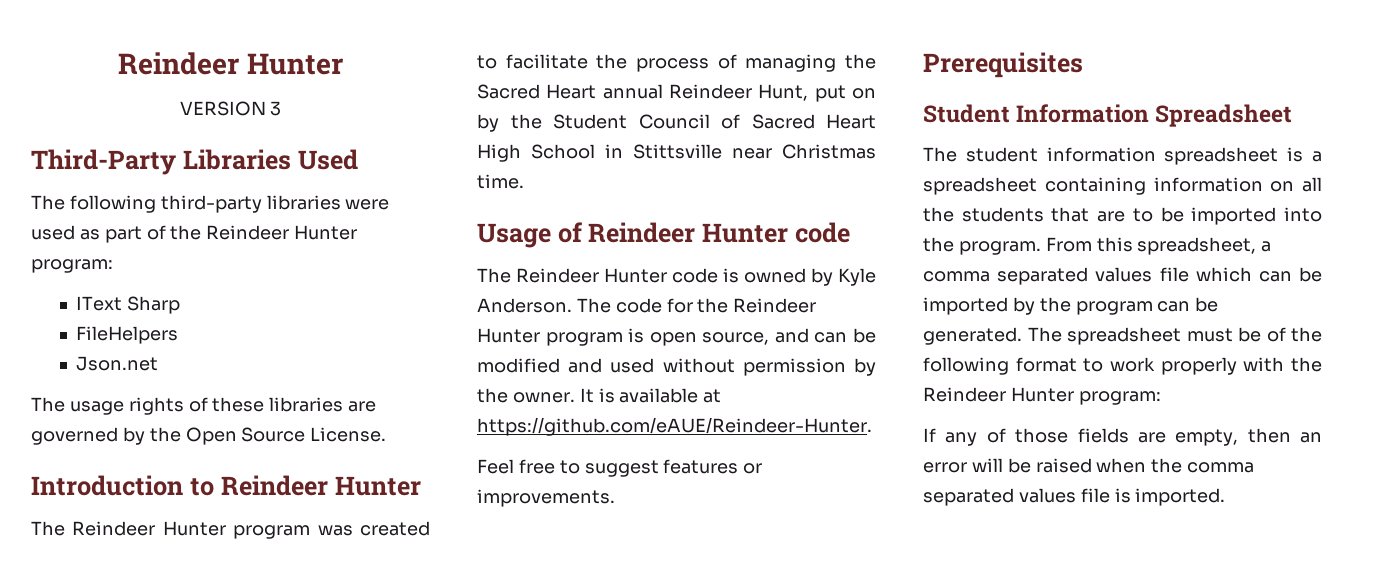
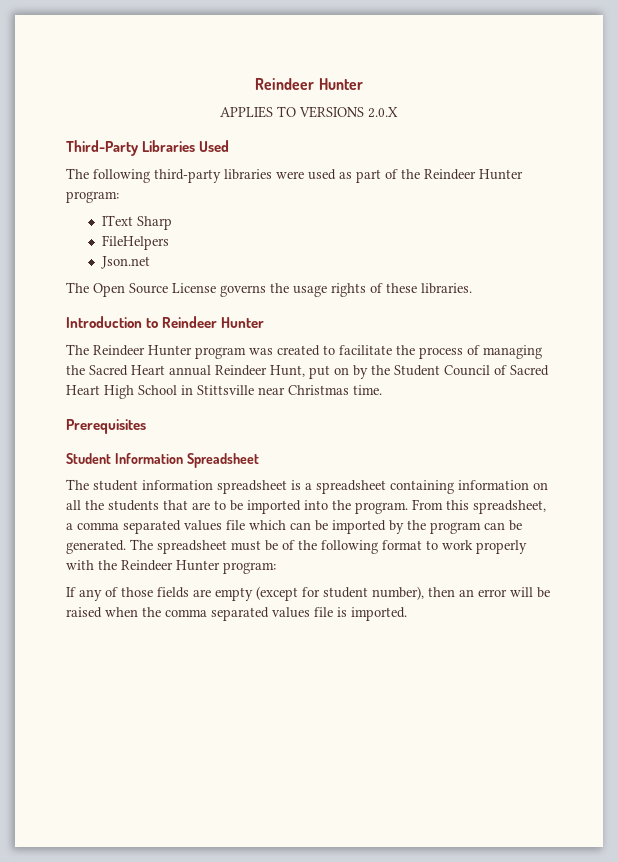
[118,52,343,75] [179,101,282,116] Reindeer Hunter // VERSION 3 -> [255,78,363,90] [220,106,398,118] Reindeer Hunter // APPLIES TO VERSIONS 2.0.X
[69,397,377,415] [31,427,387,445] usage rights of these libraries are governed by the Open Source License. -> [93,283,472,297] Open Source License governs the usage rights of these libraries.
[477,222,850,248] [477,268,876,286] [477,298,817,313] [477,328,876,346] [477,358,876,376] [477,388,722,403] [477,417,872,436] [477,459,763,477] [477,489,615,507] // Usage of Reindeer Hunter code // The Reindeer Hunter code is owned by Kyle Anderson. The code for the Reindeer Hunter program is open source, and can be modified and used without permission by the owner. It is available at https://github.com/eAUE/Reindeer-Hunter. // Feel free to suggest features or improvements. -> (382, 390) none
[1175,429,1239,446] empty, -> [215,586,424,601] empty (except for student number),

